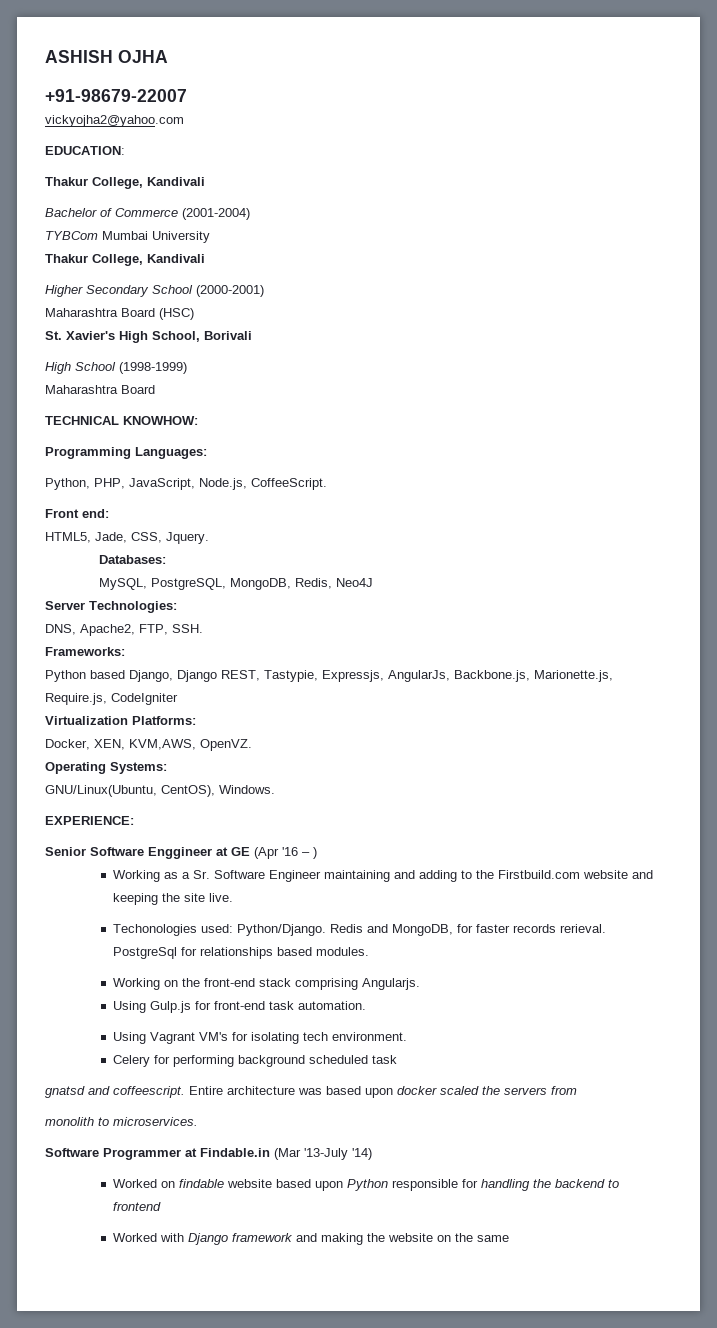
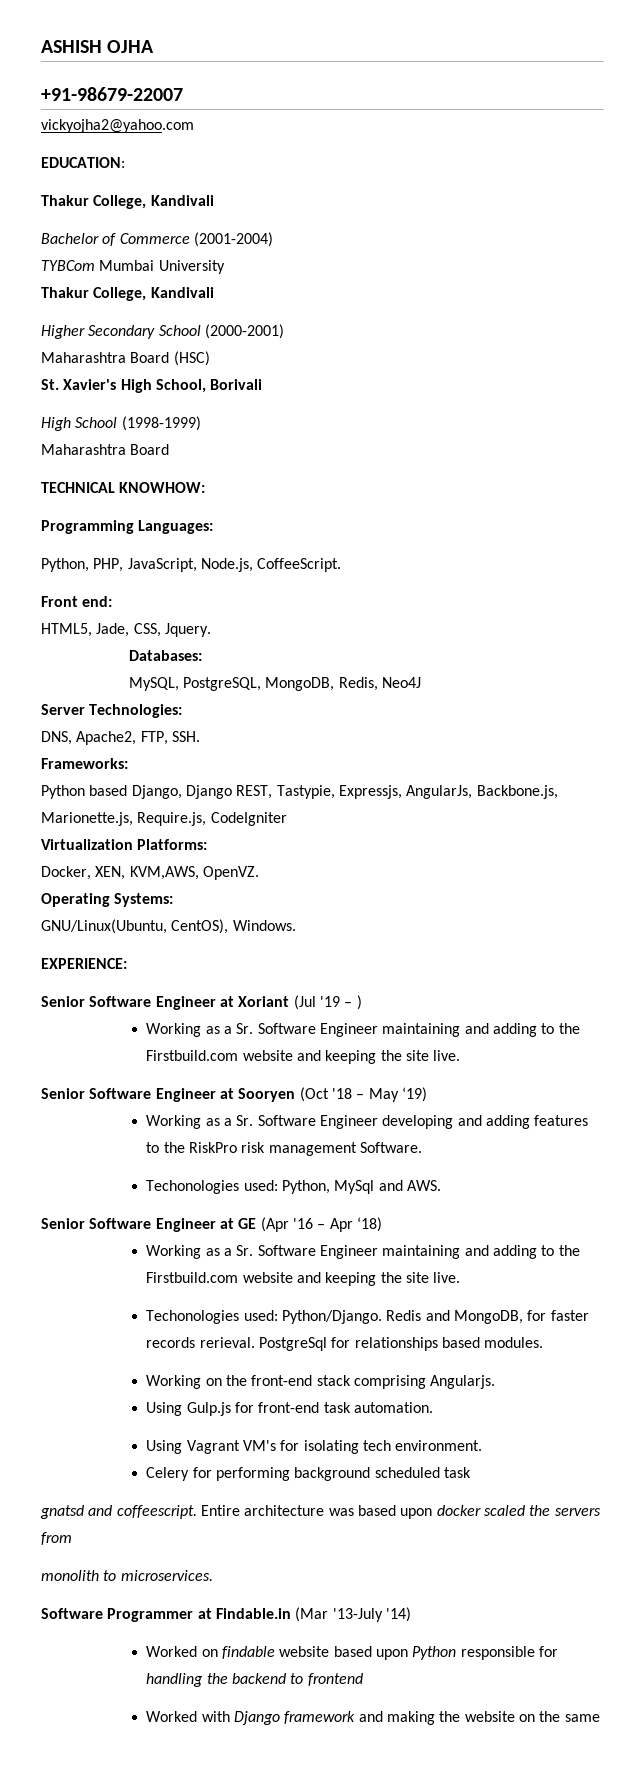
[148,847,212,859] Enggineer -> [155,995,362,1010] [146,1023,580,1037] [146,1050,461,1064] [41,1087,427,1102] [146,1115,589,1129] [146,1142,422,1156] [146,1180,441,1194] [41,1218,216,1232] Engineer at Xoriant (Jul '19 – ) // Working as a Sr. Software Engineer maintaining and adding to the Firstbuild.com website and keeping the site live. // Senior Software Engineer at Sooryen (Oct '18 – May ‘19) // Working as a Sr. Software Engineer developing and adding features to the RiskPro risk management Software. // Techonologies used: Python, MySql and AWS. // Senior Software Engineer
[313,847,317,859] ) -> [329,1217,382,1232] Apr ‘18)

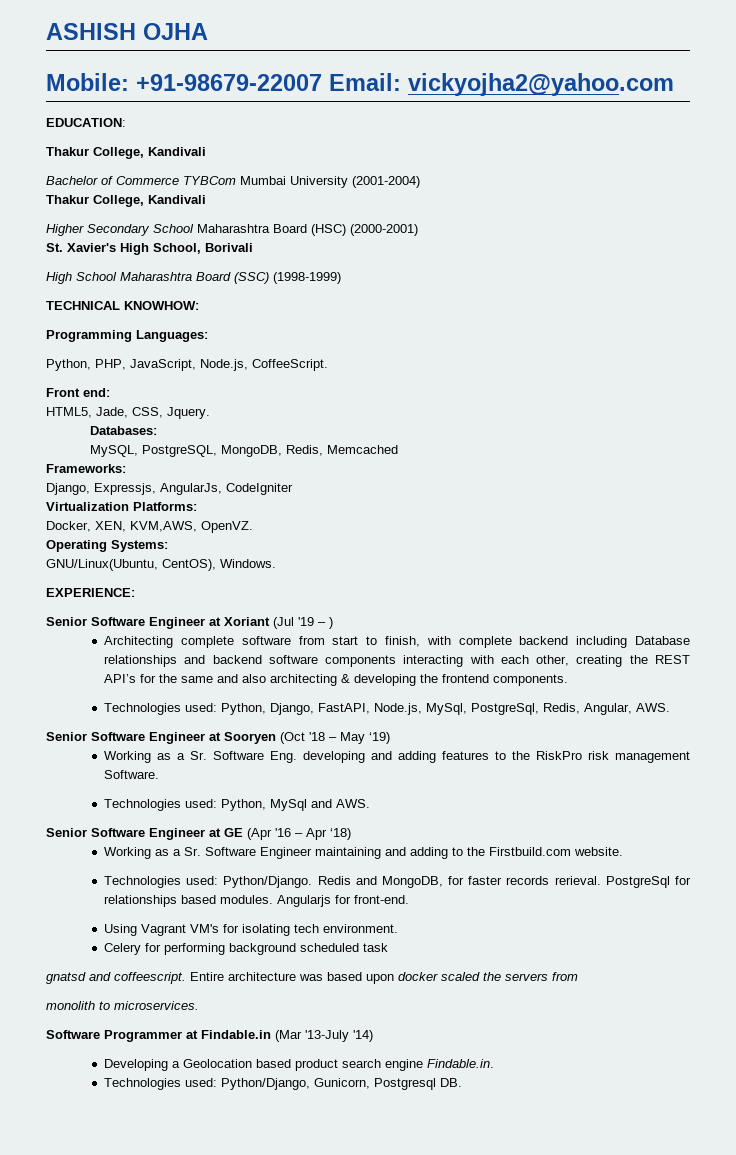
(155, 46) none -> [46,73,129,91] Mobile:
(183, 94) // -> [329,73,401,91] Email:
[193,232,273,247] (2001-2004) // -> (179, 180) none
(225, 267) none -> [352,176,420,188] (2001-2004)
[204,324,284,339] (2000-2001) // -> (194, 228) none
(210, 358) none -> [350,224,418,236] (2000-2001)
[121,416,201,431] [41,444,170,455] (1998-1999) // Maharashtra Board -> [120,272,341,284] Maharashtra Board (SSC) (1998-1999)
[382,677,422,688] [41,704,183,718] [41,731,200,745] [41,758,128,769] [41,785,558,799] [41,812,207,826] Neo4J // Server Technologies: // DNS, Apache2, FTP, SSH. // Frameworks: // Python based Django, Django REST, Tastypie, Expressjs, AngularJs, Backbone.js, Marionette.js, Require.js, -> [326,445,398,454] [46,464,126,473] [46,483,222,495] Memcached // Frameworks: // Django, Expressjs, AngularJs,
[146,1023,580,1037] [146,1050,461,1064] Working as a Sr. Software Engineer maintaining and adding to the Firstbuild.com website and keeping the site live. -> [104,636,690,648] [104,655,691,667] [104,674,569,686] [104,703,671,715] Architecting complete software from start to finish, with complete backend including Database relationships and backend software components interacting with each other, creating the REST API’s for the same and also architecting & developing the frontend components. // Technologies used: Python, Django, FastAPI, Node.js, MySql, PostgreSql, Redis, Angular, AWS.
[319,1115,378,1129] Engineer -> [270,751,298,763] Eng.
[146,1180,240,1194] Techonologies -> [104,799,182,811] Technologies
[242,1272,461,1286] [146,1310,240,1324] website and keeping the site live. // Techonologies -> [574,847,624,856] [104,876,182,888] website. // Technologies
[146,1375,496,1389] [146,1402,433,1416] // Working on the front-end stack comprising Angularjs. // Using Gulp.js for front-end task automation. -> [277,895,410,907] Angularjs for front-end.
[146,1646,558,1660] [146,1673,363,1687] [146,1711,600,1725] Worked on findable website based upon Python responsible for handling the backend to frontend // Worked with Django framework and making the website on the same -> [104,1059,495,1071] [104,1078,463,1090] Developing a Geolocation based product search engine Findable.in. // Technologies used: Python/Django, Gunicorn, Postgresql DB.

